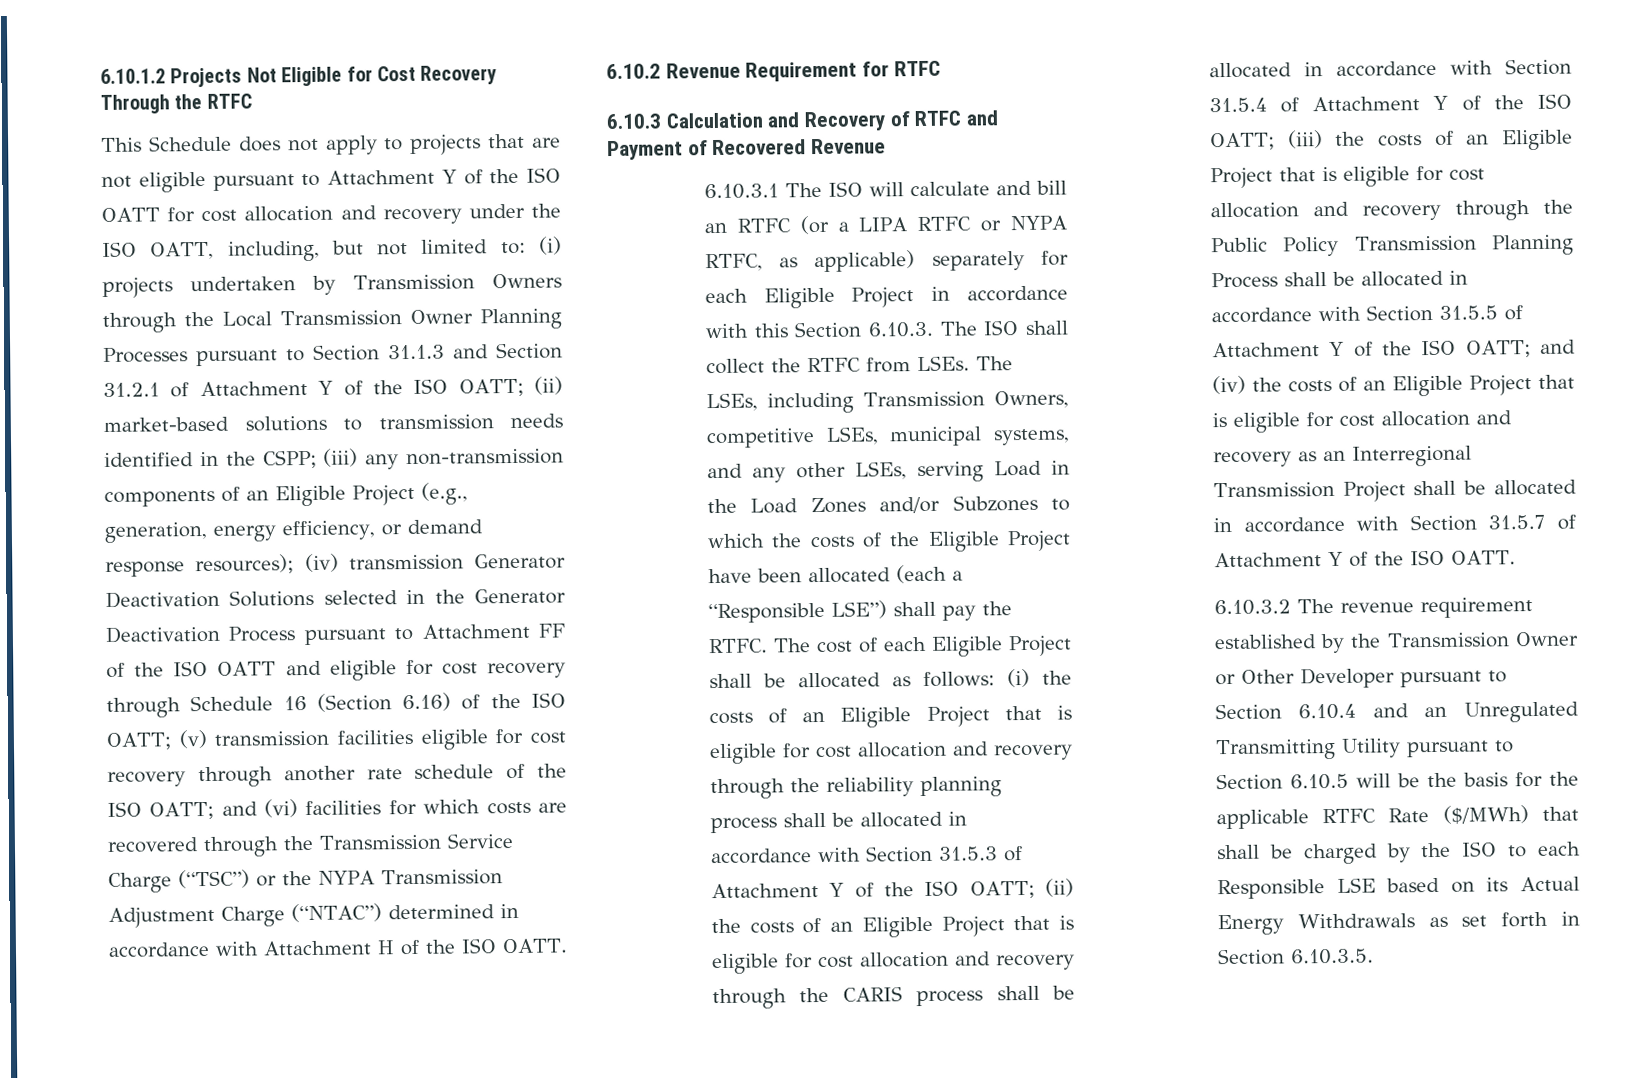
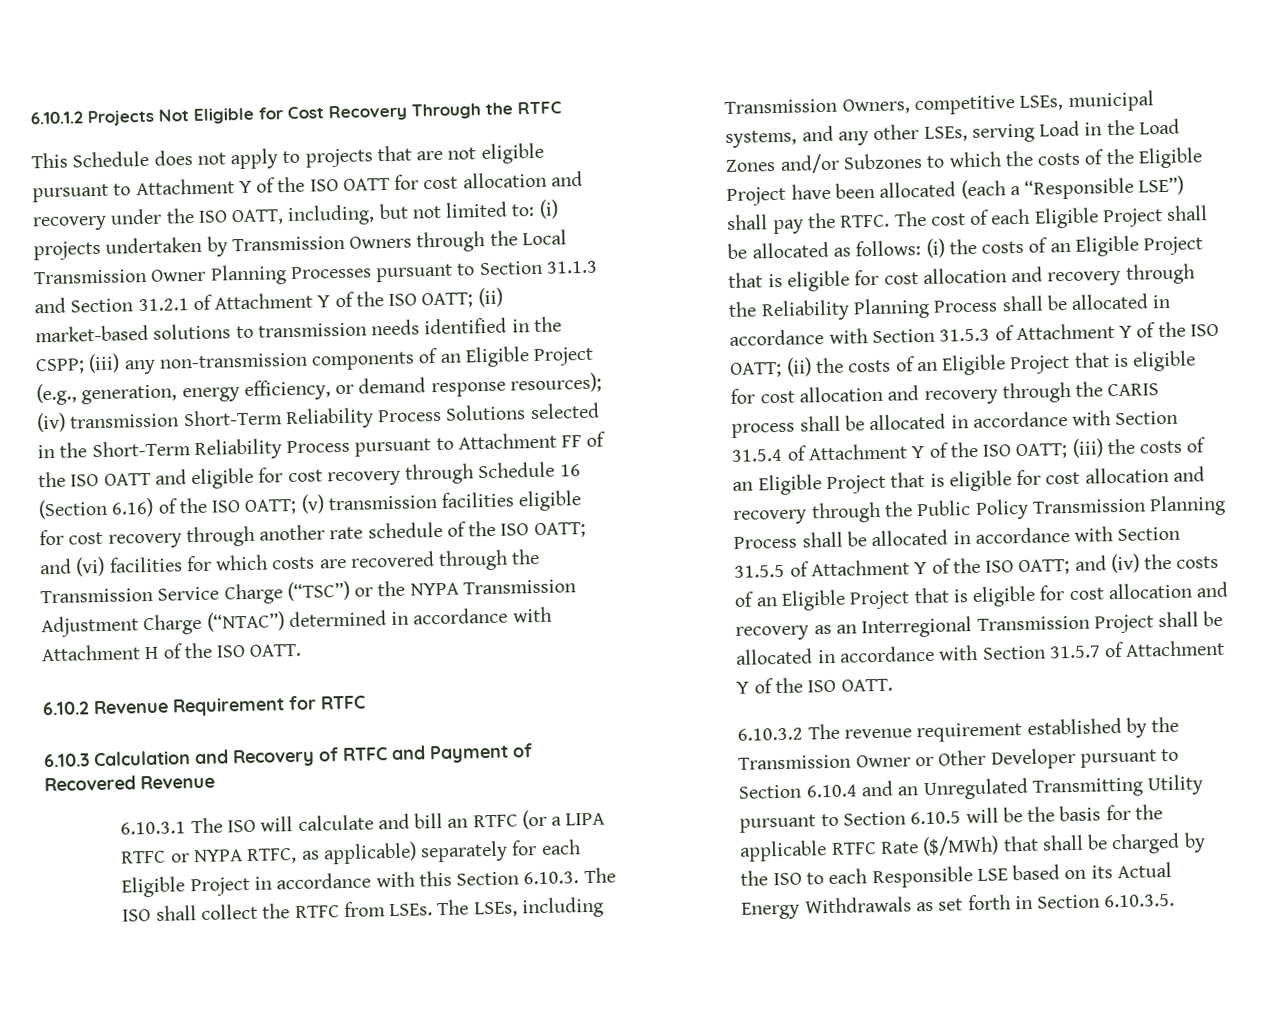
[474,553,566,570] [105,590,220,608] Generator Deactivation -> [182,407,443,430] Short-Term Reliability Process
[473,588,566,605] [105,625,220,643] Generator Deactivation -> [91,438,282,461] Short-Term Reliability
[825,776,1002,798] [709,817,777,834] reliability planning process -> [760,297,999,322] Reliability Planning Process

